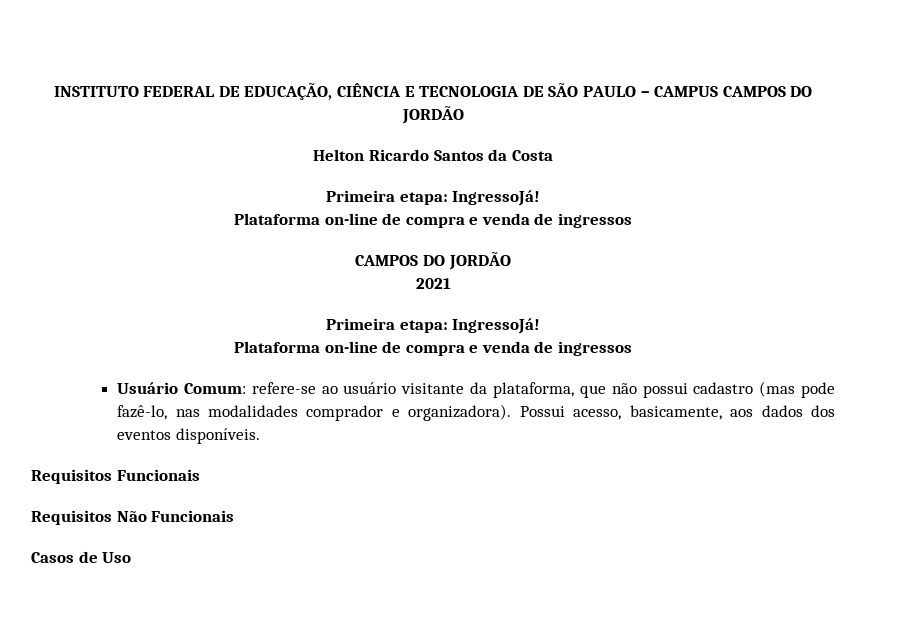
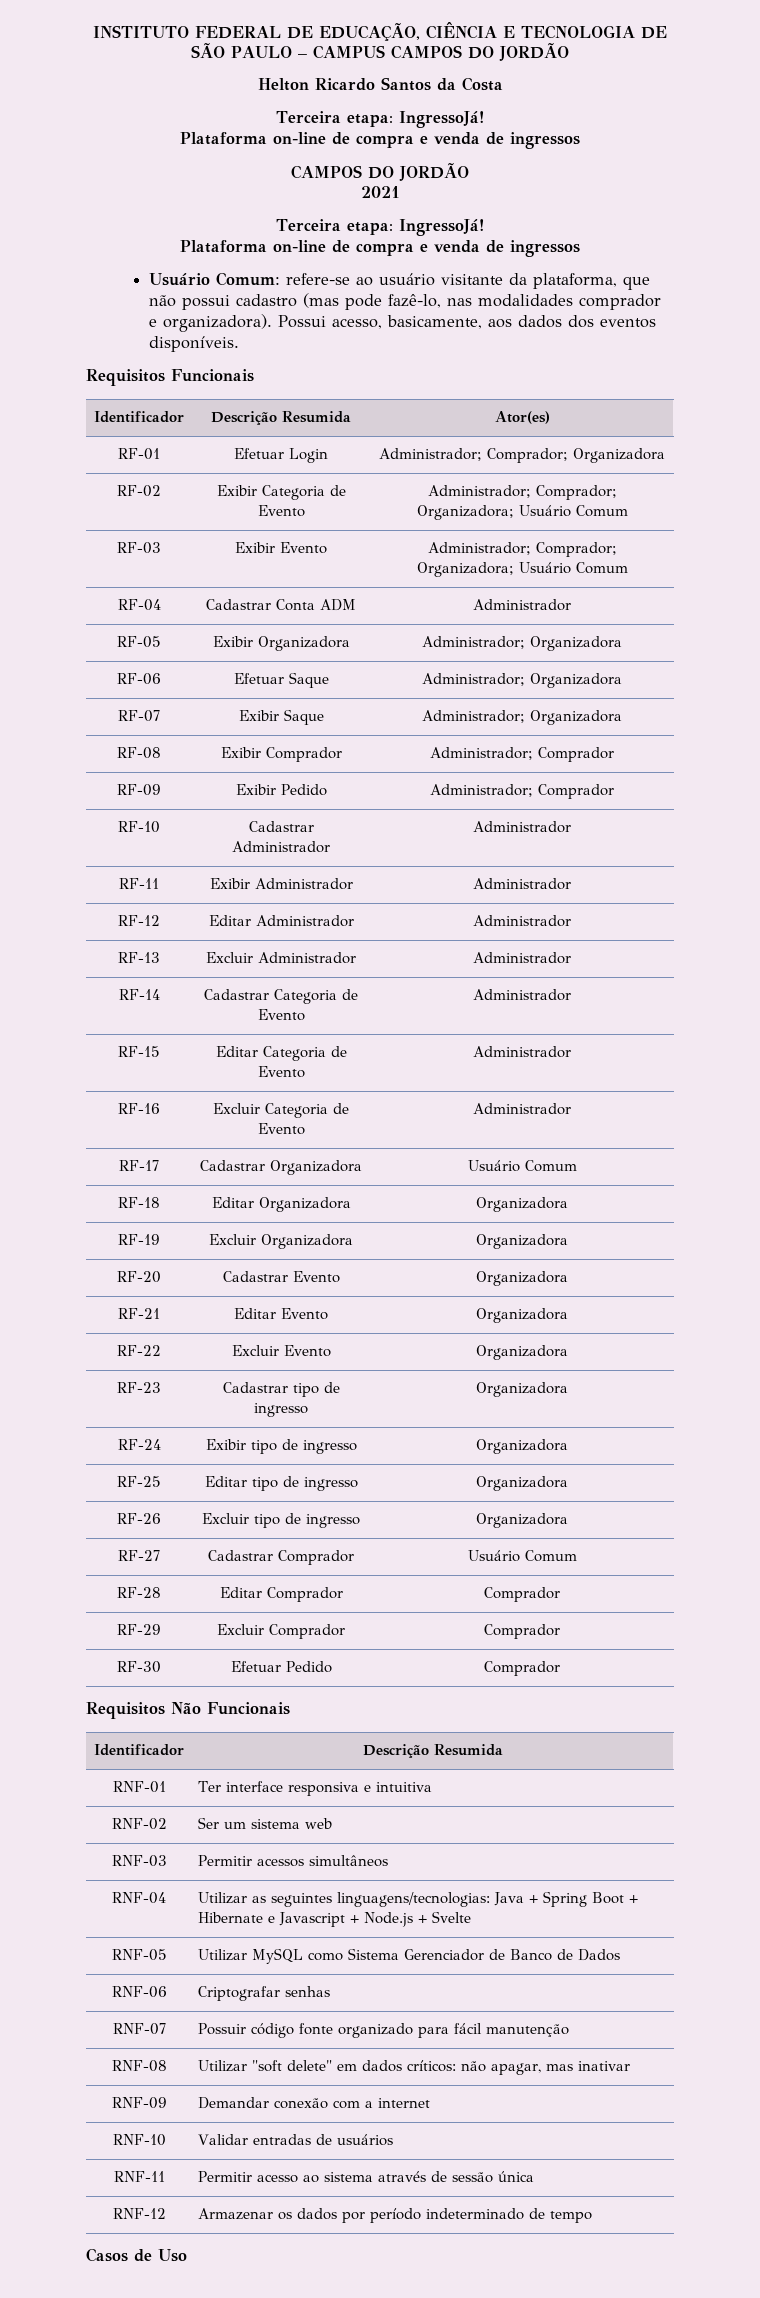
[325,190,395,202] Primeira -> [276,111,342,123] Terceira
[325,318,395,330] Primeira -> [276,219,342,231] Terceira
[31,510,235,525] // Requisitos Não Funcionais -> [94,411,184,423] [211,411,351,425] [494,411,550,424] [118,448,160,460] [234,448,328,463] [379,448,665,463] [117,485,161,497] [216,485,346,500] [257,505,305,517] [427,485,617,500] [416,505,628,520] [117,542,161,554] [235,542,327,554] [427,542,617,557] [416,562,628,577] [117,599,161,611] [206,599,356,611] [473,599,571,611] [117,636,161,648] [212,636,350,651] [422,636,622,651] [117,673,161,685] [233,672,329,688] [422,673,622,688] [118,710,160,722] [238,709,324,725] [422,710,622,725] [117,747,161,759] [220,747,342,762] [430,747,614,762] [117,784,161,796] [235,784,327,796] [430,784,614,799] [118,821,160,833] [248,821,314,832] [232,841,330,853] [473,821,571,833] [119,878,159,889] [209,878,353,890] [473,878,571,890] [118,915,160,926] [208,915,354,927] [473,915,571,927] [118,952,160,963] [206,952,356,964] [473,952,571,964] [118,989,160,1000] [204,989,358,1004] [257,1009,305,1021] [473,989,571,1001] [118,1046,160,1057] [215,1046,347,1061] [257,1066,305,1078] [473,1046,571,1058] [118,1103,160,1114] [213,1103,349,1118] [257,1123,305,1135] [473,1103,571,1115] [119,1160,159,1171] [200,1160,362,1175] [467,1160,577,1172] [118,1197,160,1208] [211,1197,351,1212] [476,1197,568,1212] [118,1234,160,1245] [209,1234,353,1249] [476,1234,568,1249] [117,1271,161,1283] [222,1271,340,1283] [476,1271,568,1286] [118,1308,160,1319] [234,1308,328,1320] [476,1308,568,1323] [117,1345,161,1356] [231,1345,331,1357] [476,1345,568,1360] [117,1382,161,1393] [222,1382,340,1397] [254,1403,308,1417] [476,1382,568,1397] [117,1439,161,1450] [205,1439,357,1454] [476,1439,568,1454] [117,1476,161,1487] [204,1476,358,1491] [476,1476,568,1491] [117,1513,161,1524] [202,1513,360,1528] [476,1513,568,1528] [118,1550,160,1561] [208,1550,354,1565] [467,1550,577,1562] [117,1587,161,1598] [219,1587,343,1602] [484,1587,560,1602] [117,1624,161,1635] [217,1624,345,1639] [484,1624,560,1639] [117,1661,161,1673] [230,1661,332,1673] [484,1661,560,1676] [86,1702,290,1719] [94,1744,184,1756] [362,1744,503,1758] [112,1781,166,1793] [198,1781,433,1796] [111,1818,167,1830] [198,1817,333,1829] [111,1855,167,1867] [198,1855,389,1867] [112,1892,166,1904] [198,1891,639,1907] [198,1911,472,1927] [111,1949,167,1961] [198,1948,621,1964] [111,1986,167,1998] [198,1986,331,2001] [112,2023,166,2035] [198,2023,570,2038] [111,2060,167,2072] [198,2060,631,2075] [111,2097,167,2109] [198,2097,431,2109] [112,2134,166,2146] [198,2134,394,2146] [113,2171,165,2182] [198,2171,535,2183] [112,2208,166,2219] [198,2208,593,2223] // Identificador | Descrição Resumida | Ator(es) // RF-01 | Efetuar Login | Administrador; Comprador; Organizadora // RF-02 | Exibir Categoria de Evento | Administrador; Comprador; Organizadora; Usuário Comum // RF-03 | Exibir Evento | Administrador; Comprador; Organizadora; Usuário Comum // RF-04 | Cadastrar Conta ADM | Administrador // RF-05 | Exibir Organizadora | Administrador; Organizadora // RF-06 | Efetuar Saque | Administrador; Organizadora // RF-07 | Exibir Saque | Administrador; Organizadora // RF-08 | Exibir Comprador | Administrador; Comprador // RF-09 | Exibir Pedido | Administrador; Comprador // RF-10 | Cadastrar Administrador | Administrador // RF-11 | Exibir Administrador | Administrador // RF-12 | Editar Administrador | Administrador // RF-13 | Excluir Administrador | Administrador // RF-14 | Cadastrar Categoria de Evento | Administrador // RF-15 | Editar Categoria de Evento | Administrador // RF-16 | Excluir Categoria de Evento | Administrador // RF-17 | Cadastrar Organizadora | Usuário Comum // RF-18 | Editar Organizadora | Organizadora // RF-19 | Excluir Organizadora | Organizadora // RF-20 | Cadastrar Evento | Organizadora // RF-21 | Editar Evento | Organizadora // RF-22 | Excluir Evento | Organizadora // RF-23 | Cadastrar tipo de ingresso | Organizadora // RF-24 | Exibir tipo de ingresso | Organizadora // RF-25 | Editar tipo de ingresso | Organizadora // RF-26 | Excluir tipo de ingresso | Organizadora // RF-27 | Cadastrar Comprador | Usuário Comum // RF-28 | Editar Comprador | Comprador // RF-29 | Excluir Comprador | Comprador // RF-30 | Efetuar Pedido | Comprador // Requisitos Não Funcionais // Identificador | Descrição Resumida // RNF-01 | Ter interface responsiva e intuitiva // RNF-02 | Ser um sistema web // RNF-03 | Permitir acessos simultâneos // RNF-04 | Utilizar as seguintes linguagens/tecnologias: Java + Spring Boot + Hibernate e Javascript + Node.js + Svelte // RNF-05 | Utilizar MySQL como Sistema Gerenciador de Banco de Dados // RNF-06 | Criptografar senhas // RNF-07 | Possuir código fonte organizado para fácil manutenção // RNF-08 | Utilizar "soft delete" em dados críticos: não apagar, mas inativar // RNF-09 | Demandar conexão com a internet // RNF-10 | Validar entradas de usuários // RNF-11 | Permitir acesso ao sistema através de sessão única // RNF-12 | Armazenar os dados por período indeterminado de tempo

